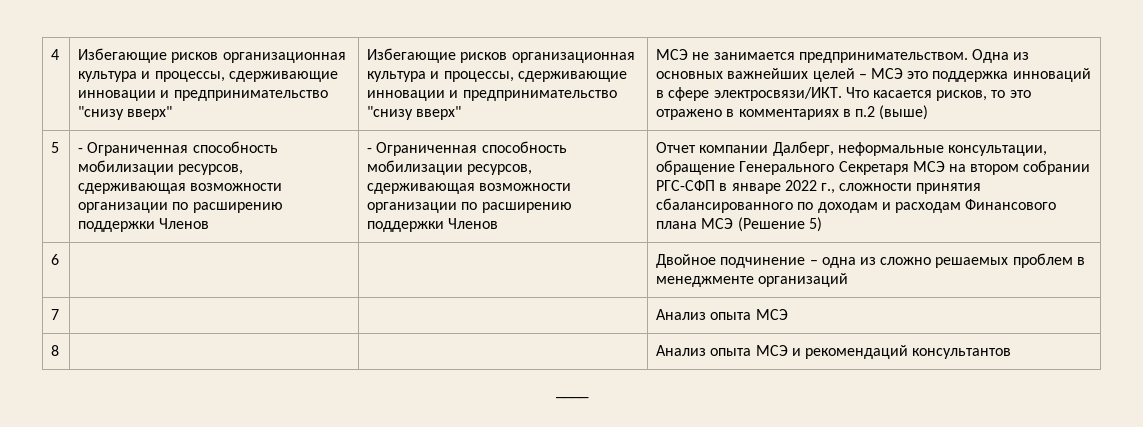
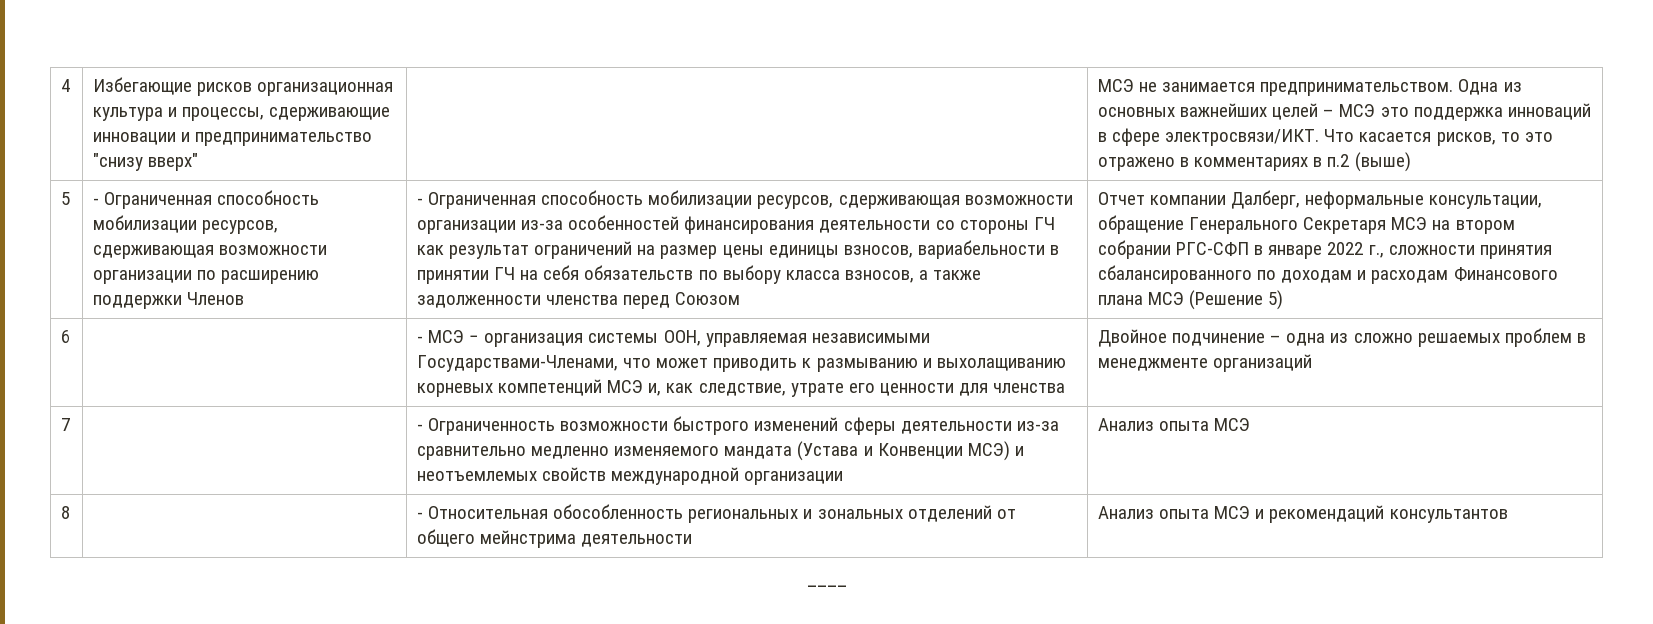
[367,48,635,63] [367,71,627,82] [367,90,617,101] [367,106,462,120] Избегающие рисков организационная культура и процессы, сдерживающие инновации и предпринимательство "снизу вверх" -> (198, 162) none
[461,202,572,213] [367,218,499,232] по расширению поддержки Членов -> [520,215,1055,234] [416,240,1060,259] [416,265,982,284] [416,292,741,309] из-за особенностей финансирования деятельности со стороны ГЧ как результат ограничений на размер цены единицы взносов, вариабельности в принятии ГЧ на себя обязательств по выбору класса взносов, а также задолженности членства перед Союзом
(60, 259) none -> [416,330,930,347] [416,355,1066,372] [416,379,1066,397] - МСЭ − организация системы ООН, управляемая независимыми Государствами-Членами, что может приводить к размыванию и выхолащиванию корневых компетенций МСЭ и, как следствие, утрате его ценности для членства
[656,309,788,320] [51,345,60,356] | Анализ опыта МСЭ // 8 | | -> [416,416,1059,435] [416,441,1024,461] [416,467,844,485] [1097,418,1251,431] [60,506,70,519] [416,504,1016,523] [416,529,693,548] - Ограниченность возможности быстрого изменений сферы деятельности из-за сравнительно медленно изменяемого мандата (Устава и Конвенции МСЭ) и неотъемлемых свойств международной организации | Анализ опыта МСЭ // 8 | | - Относительная обособленность региональных и зональных отделений от общего мейнстрима деятельности

